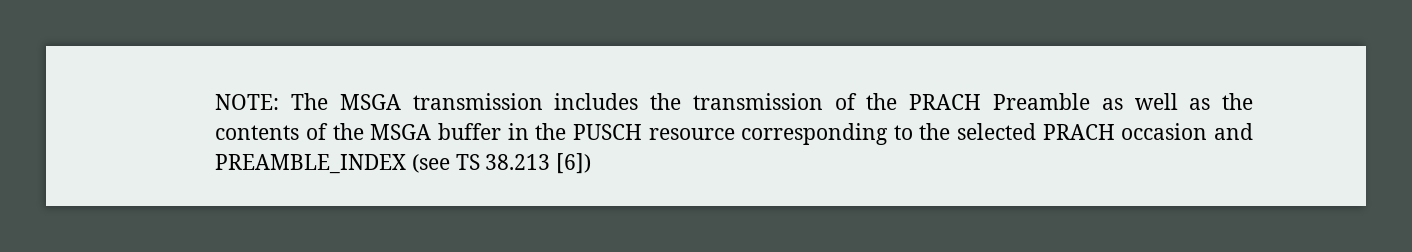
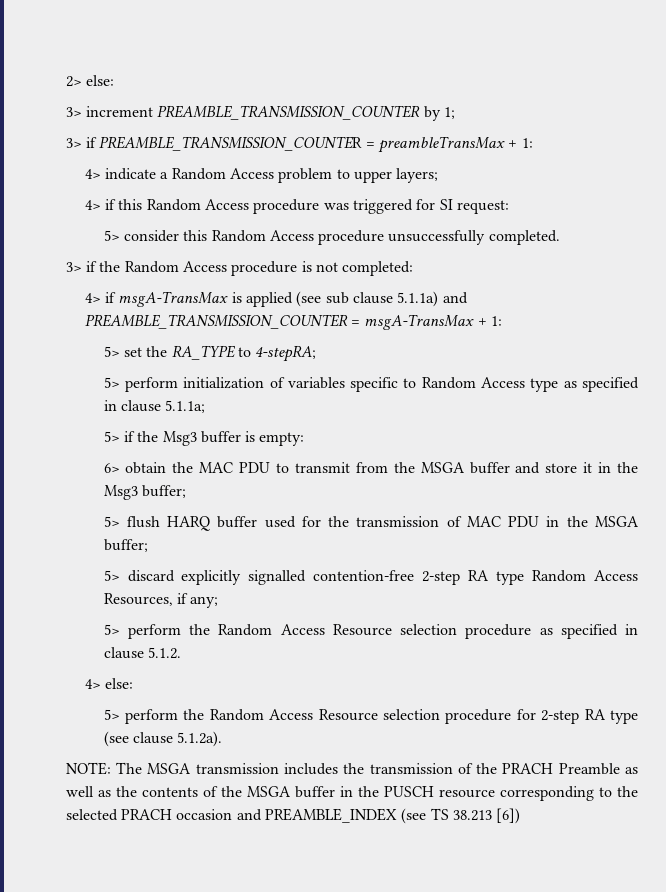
(215, 102) none -> [65,75,115,87] [65,105,456,121] [65,136,533,153] [84,168,439,183] [84,199,509,214] [103,230,560,245] [65,261,414,276] [84,291,468,307] [84,314,502,330] [103,345,317,362] [103,377,639,392] [103,400,206,413] [103,431,305,446] [103,462,638,474] [103,485,186,500] [103,516,639,531] [103,539,148,552] [103,570,638,585] [103,593,219,608] [103,624,639,639] [103,647,181,659] [84,678,133,689] [103,709,638,724] [103,731,223,747] 2> else: // 3> increment PREAMBLE_TRANSMISSION_COUNTER by 1; // 3> if PREAMBLE_TRANSMISSION_COUNTER = preambleTransMax + 1: // 4> indicate a Random Access problem to upper layers; // 4> if this Random Access procedure was triggered for SI request: // 5> consider this Random Access procedure unsuccessfully completed. // 3> if the Random Access procedure is not completed: // 4> if msgA-TransMax is applied (see sub clause 5.1.1a) and PREAMBLE_TRANSMISSION_COUNTER = msgA-TransMax + 1: // 5> set the RA_TYPE to 4-stepRA; // 5> perform initialization of variables specific to Random Access type as specified in clause 5.1.1a; // 5> if the Msg3 buffer is empty: // 6> obtain the MAC PDU to transmit from the MSGA buffer and store it in the Msg3 buffer; // 5> flush HARQ buffer used for the transmission of MAC PDU in the MSGA buffer; // 5> discard explicitly signalled contention-free 2-step RA type Random Access Resources, if any; // 5> perform the Random Access Resource selection procedure as specified in clause 5.1.2. // 4> else: // 5> perform the Random Access Resource selection procedure for 2-step RA type (see clause 5.1.2a). //

